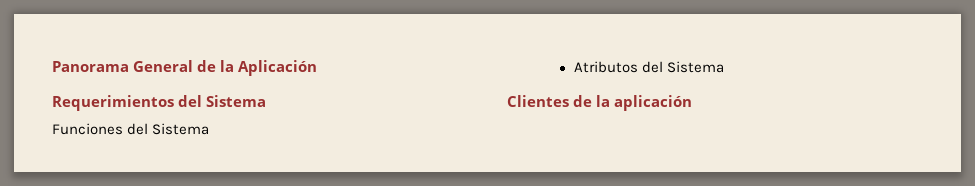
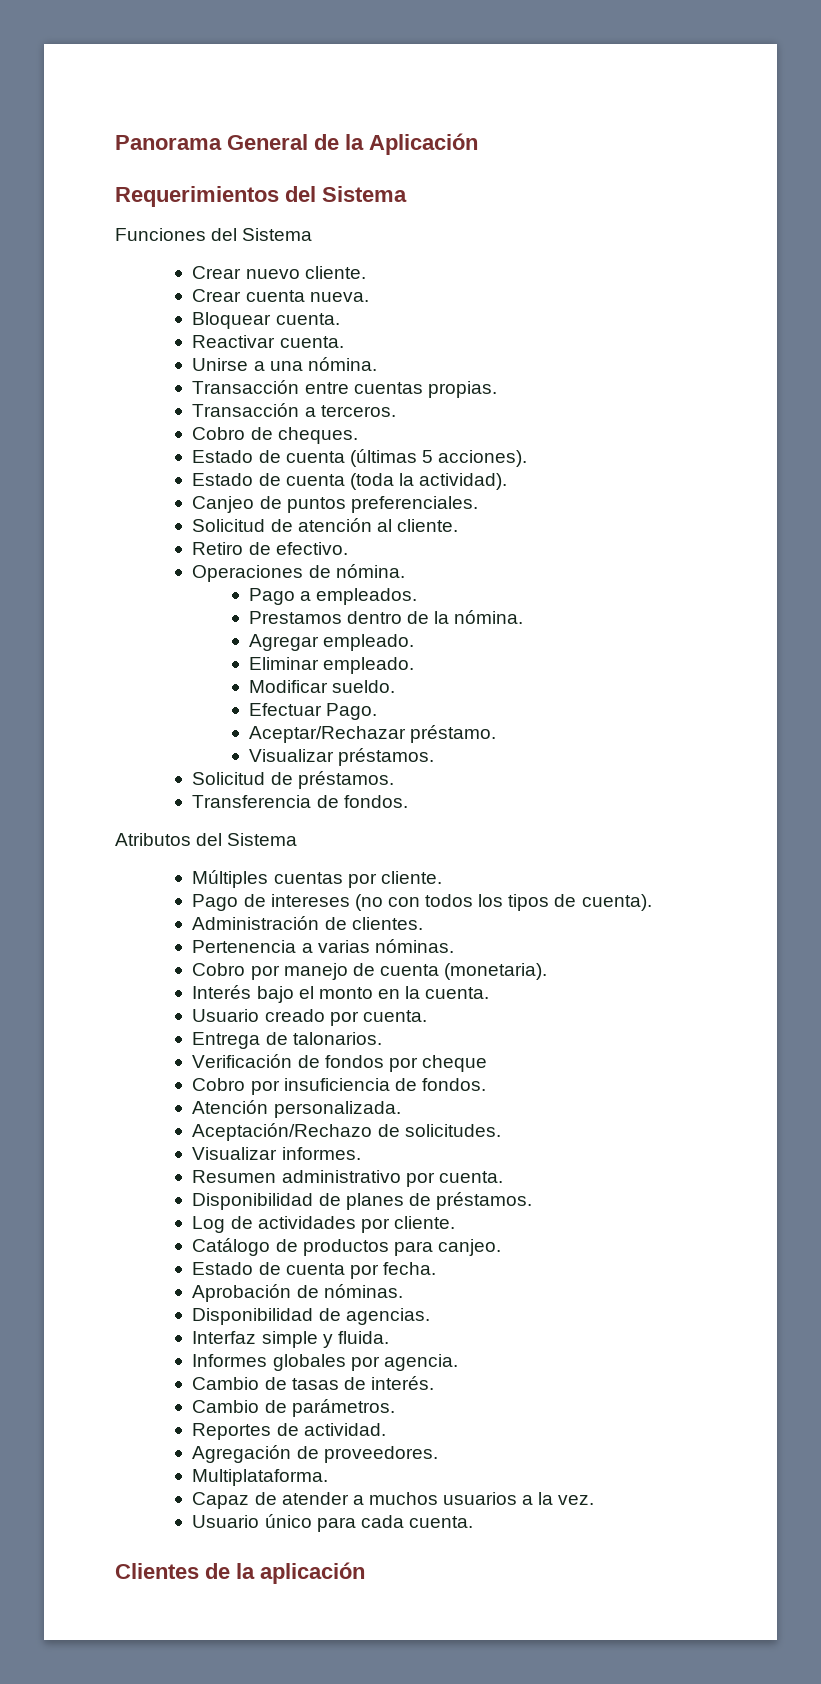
[573,61,724,73] Atributos del Sistema -> [192,266,366,279] [192,289,369,302] [192,312,340,329] [192,335,344,348] [192,357,377,371] [192,380,497,398] [192,403,396,417] [192,427,358,444] [192,449,528,467] [192,473,508,490] [192,496,478,513] [192,518,458,532] [192,542,348,555] [192,564,405,582] [248,588,418,605] [248,610,524,624] [248,634,414,651] [248,657,414,674] [248,680,395,693] [248,703,377,720] [248,725,496,743] [248,748,434,766] [192,771,394,789] [192,795,408,808] [115,833,298,846] [192,870,442,888] [192,894,652,911] [192,916,423,930] [192,939,454,953] [192,963,548,980] [192,985,490,1003] [192,1009,427,1026] [192,1032,382,1049] [192,1054,487,1072] [192,1078,486,1095] [192,1100,401,1118] [192,1123,501,1141] [192,1147,361,1160] [192,1170,503,1187] [192,1192,532,1210] [192,1216,455,1233] [192,1238,501,1256] [192,1262,436,1279] [192,1284,403,1302] [192,1308,430,1325] [192,1331,389,1348] [192,1354,458,1371] [192,1376,434,1390] [192,1399,395,1417] [192,1423,386,1440] [192,1445,438,1463] [192,1469,329,1486] [192,1492,595,1509] [192,1514,473,1532] Crear nuevo cliente. // Crear cuenta nueva. // Bloquear cuenta. // Reactivar cuenta. // Unirse a una nómina. // Transacción entre cuentas propias. // Transacción a terceros. // Cobro de cheques. // Estado de cuenta (últimas 5 acciones). // Estado de cuenta (toda la actividad). // Canjeo de puntos preferenciales. // Solicitud de atención al cliente. // Retiro de efectivo. // Operaciones de nómina. // Pago a empleados. // Prestamos dentro de la nómina. // Agregar empleado. // Eliminar empleado. // Modificar sueldo. // Efectuar Pago. // Aceptar/Rechazar préstamo. // Visualizar préstamos. // Solicitud de préstamos. // Transferencia de fondos. // Atributos del Sistema // Múltiples cuentas por cliente. // Pago de intereses (no con todos los tipos de cuenta). // Administración de clientes. // Pertenencia a varias nóminas. // Cobro por manejo de cuenta (monetaria). // Interés bajo el monto en la cuenta. // Usuario creado por cuenta. // Entrega de talonarios. // Verificación de fondos por cheque // Cobro por insuficiencia de fondos. // Atención personalizada. // Aceptación/Rechazo de solicitudes. // Visualizar informes. // Resumen administrativo por cuenta. // Disponibilidad de planes de préstamos. // Log de actividades por cliente. // Catálogo de productos para canjeo. // Estado de cuenta por fecha. // Aprobación de nóminas. // Disponibilidad de agencias. // Interfaz simple y fluida. // Informes globales por agencia. // Cambio de tasas de interés. // Cambio de parámetros. // Reportes de actividad. // Agregación de proveedores. // Multiplataforma. // Capaz de atender a muchos usuarios a la vez. // Usuario único para cada cuenta.

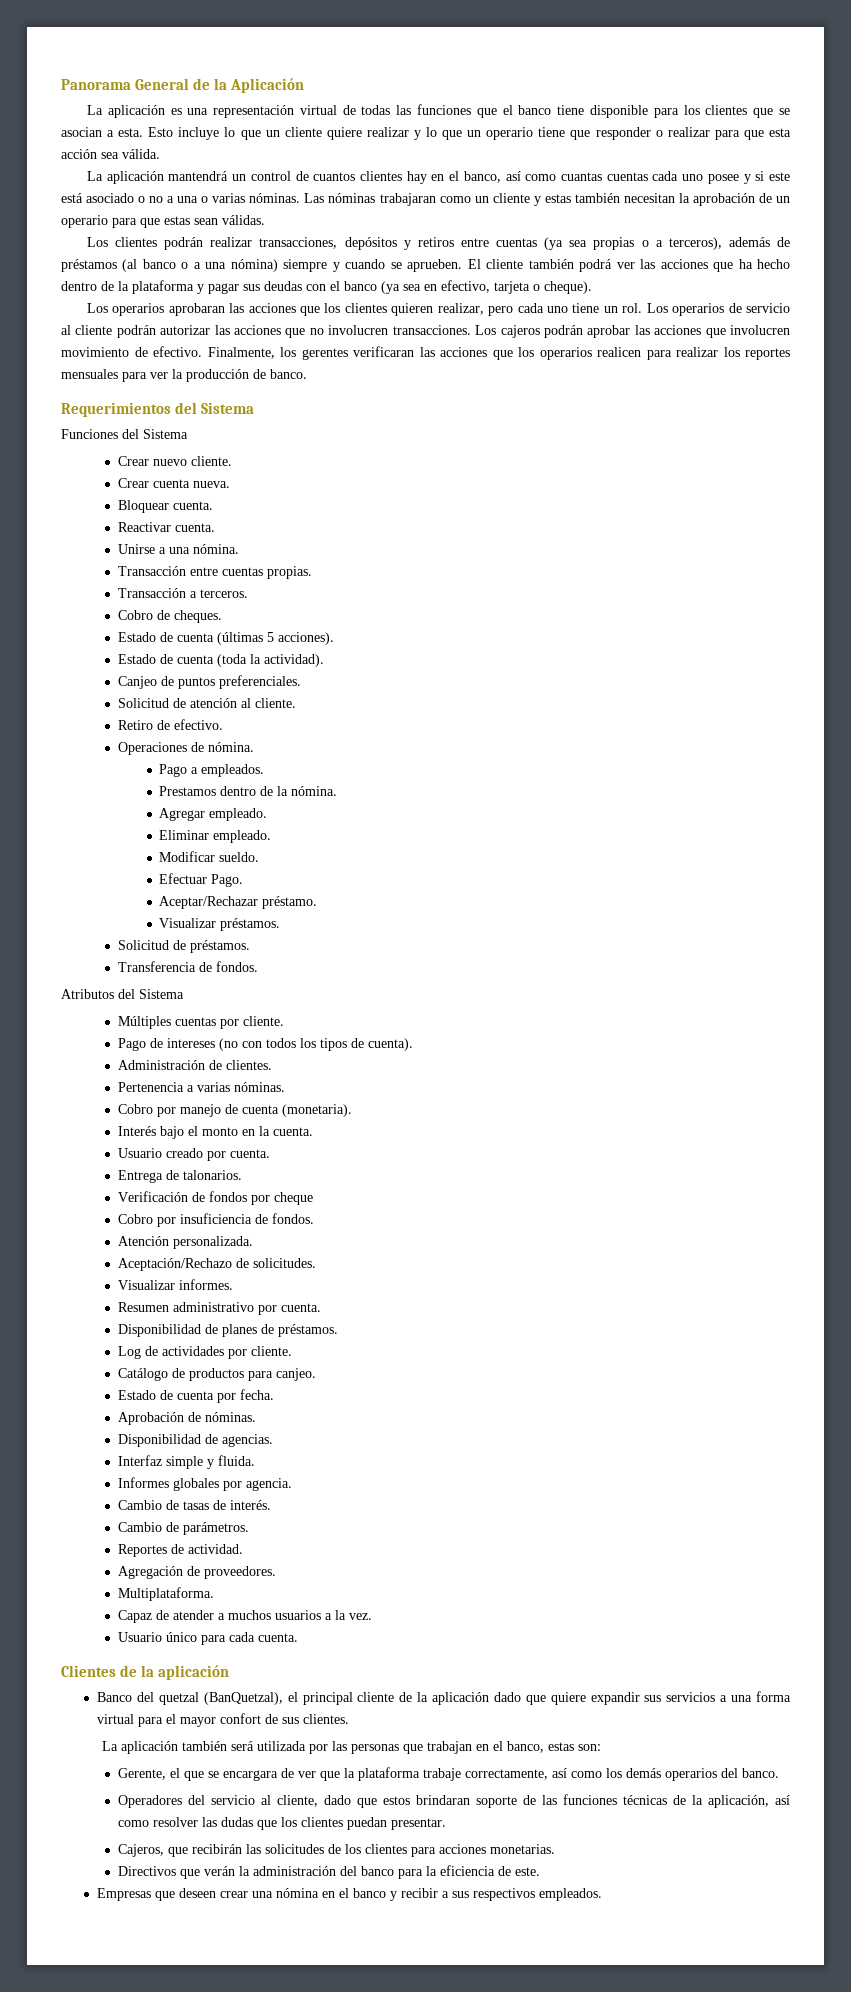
(478, 144) none -> [86,104,790,118] [61,127,791,140] [61,149,160,159] [86,171,790,184] [61,193,790,206] [61,215,265,228] [86,237,790,250] [61,259,791,272] [61,280,592,294] [86,303,790,316] [61,325,790,338] [61,346,790,360] [61,369,307,382] // La aplicación es una representación virtual de todas las funciones que el banco tiene disponible para los clientes que se asocian a esta. Esto incluye lo que un cliente quiere realizar y lo que un operario tiene que responder o realizar para que esta acción sea válida. // La aplicación mantendrá un control de cuantos clientes hay en el banco, así como cuantas cuentas cada uno posee y si este está asociado o no a una o varias nóminas. Las nóminas trabajaran como un cliente y estas también necesitan la aprobación de un operario para que estas sean válidas. // Los clientes podrán realizar transacciones, depósitos y retiros entre cuentas (ya sea propias o a terceros), además de préstamos (al banco o a una nómina) siempre y cuando se aprueben. El cliente también podrá ver las acciones que ha hecho dentro de la plataforma y pagar sus deudas con el banco (ya sea en efectivo, tarjeta o cheque). // Los operarios aprobaran las acciones que los clientes quieren realizar, pero cada uno tiene un rol. Los operarios de servicio al cliente podrán autorizar las acciones que no involucren transacciones. Los cajeros podrán aprobar las acciones que involucren movimiento de efectivo. Finalmente, los gerentes verificaran las acciones que los operarios realicen para realizar los reportes mensuales para ver la producción de banco.
(365, 1573) none -> [97,1691,791,1705] [97,1713,350,1727] [102,1741,602,1754] [117,1767,779,1781] [117,1794,790,1808] [117,1817,446,1830] [117,1844,555,1857] [117,1865,540,1879] [97,1888,603,1901] // Banco del quetzal (BanQuetzal), el principal cliente de la aplicación dado que quiere expandir sus servicios a una forma virtual para el mayor confort de sus clientes. // La aplicación también será utilizada por las personas que trabajan en el banco, estas son: // Gerente, el que se encargara de ver que la plataforma trabaje correctamente, así como los demás operarios del banco. // Operadores del servicio al cliente, dado que estos brindaran soporte de las funciones técnicas de la aplicación, así como resolver las dudas que los clientes puedan presentar. // Cajeros, que recibirán las solicitudes de los clientes para acciones monetarias. // Directivos que verán la administración del banco para la eficiencia de este. // Empresas que deseen crear una nómina en el banco y recibir a sus respectivos empleados.

